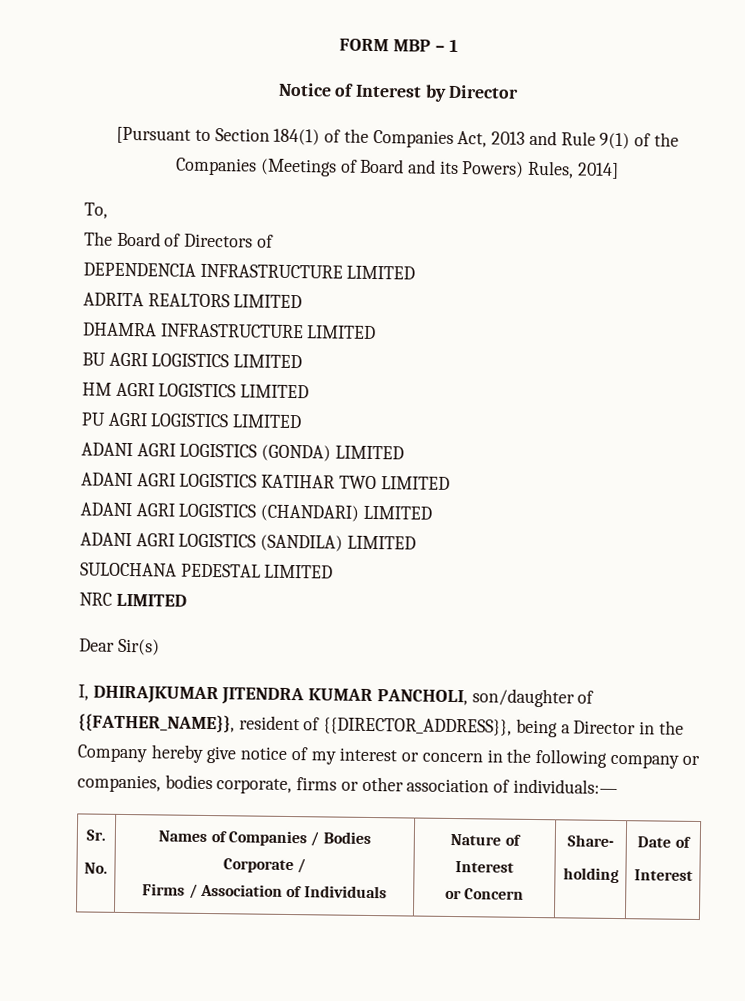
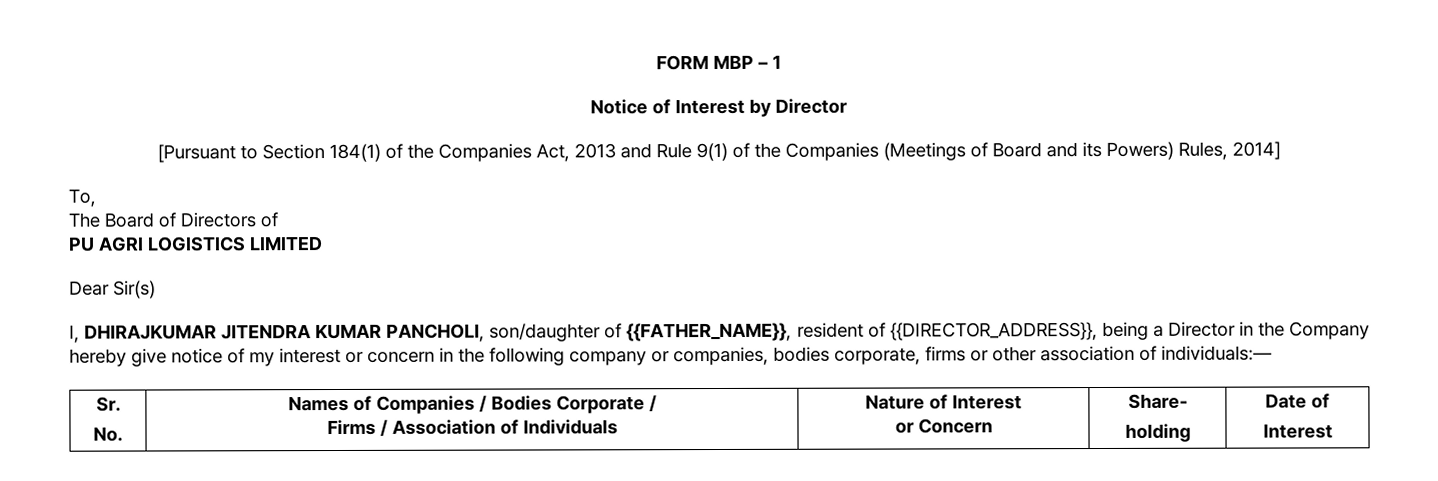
[83,262,416,280] [83,292,303,309] [82,322,377,340] [82,352,303,369] [82,382,310,399] [81,412,303,429] [81,442,404,462] [81,472,450,490] [80,502,432,522] [80,532,416,552] [80,562,334,579] [79,592,112,606] DEPENDENCIA INFRASTRUCTURE LIMITED // ADRITA REALTORS LIMITED // DHAMRA INFRASTRUCTURE LIMITED // BU AGRI LOGISTICS LIMITED // HM AGRI LOGISTICS LIMITED // PU AGRI LOGISTICS LIMITED // ADANI AGRI LOGISTICS (GONDA) LIMITED // ADANI AGRI LOGISTICS KATIHAR TWO LIMITED // ADANI AGRI LOGISTICS (CHANDARI) LIMITED // ADANI AGRI LOGISTICS (SANDILA) LIMITED // SULOCHANA PEDESTAL LIMITED // NRC -> [68,236,246,252] PU AGRI LOGISTICS

